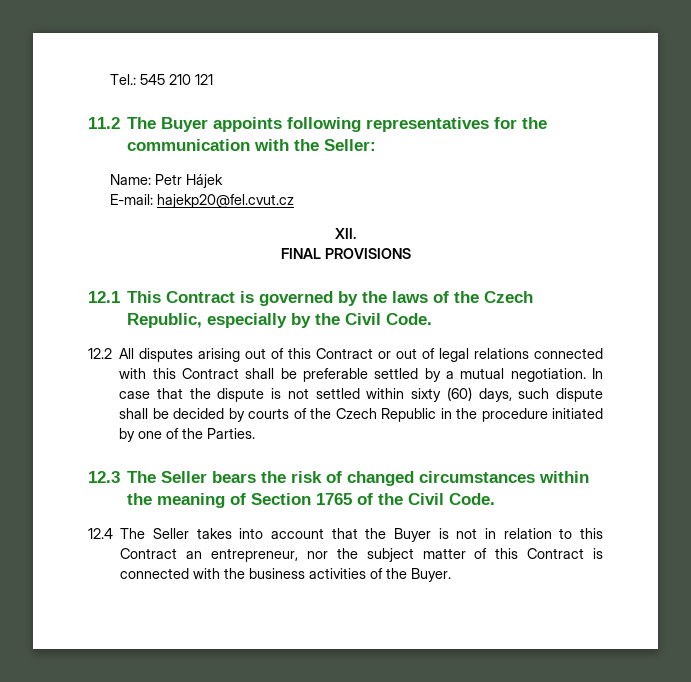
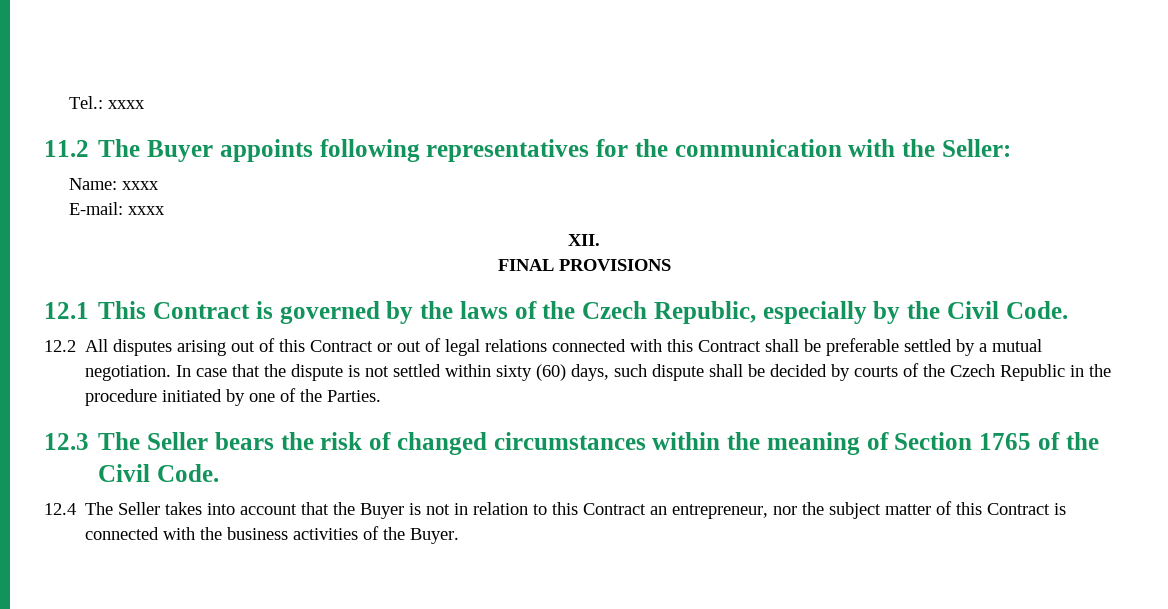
[139,74,213,85] 545 210 121 -> [107,100,145,109] xxxx
[154,174,223,188] Petr Hájek -> [121,181,159,190] xxxx
[156,194,294,208] hajekp20@fel.cvut.cz -> [127,206,165,215] xxxx

